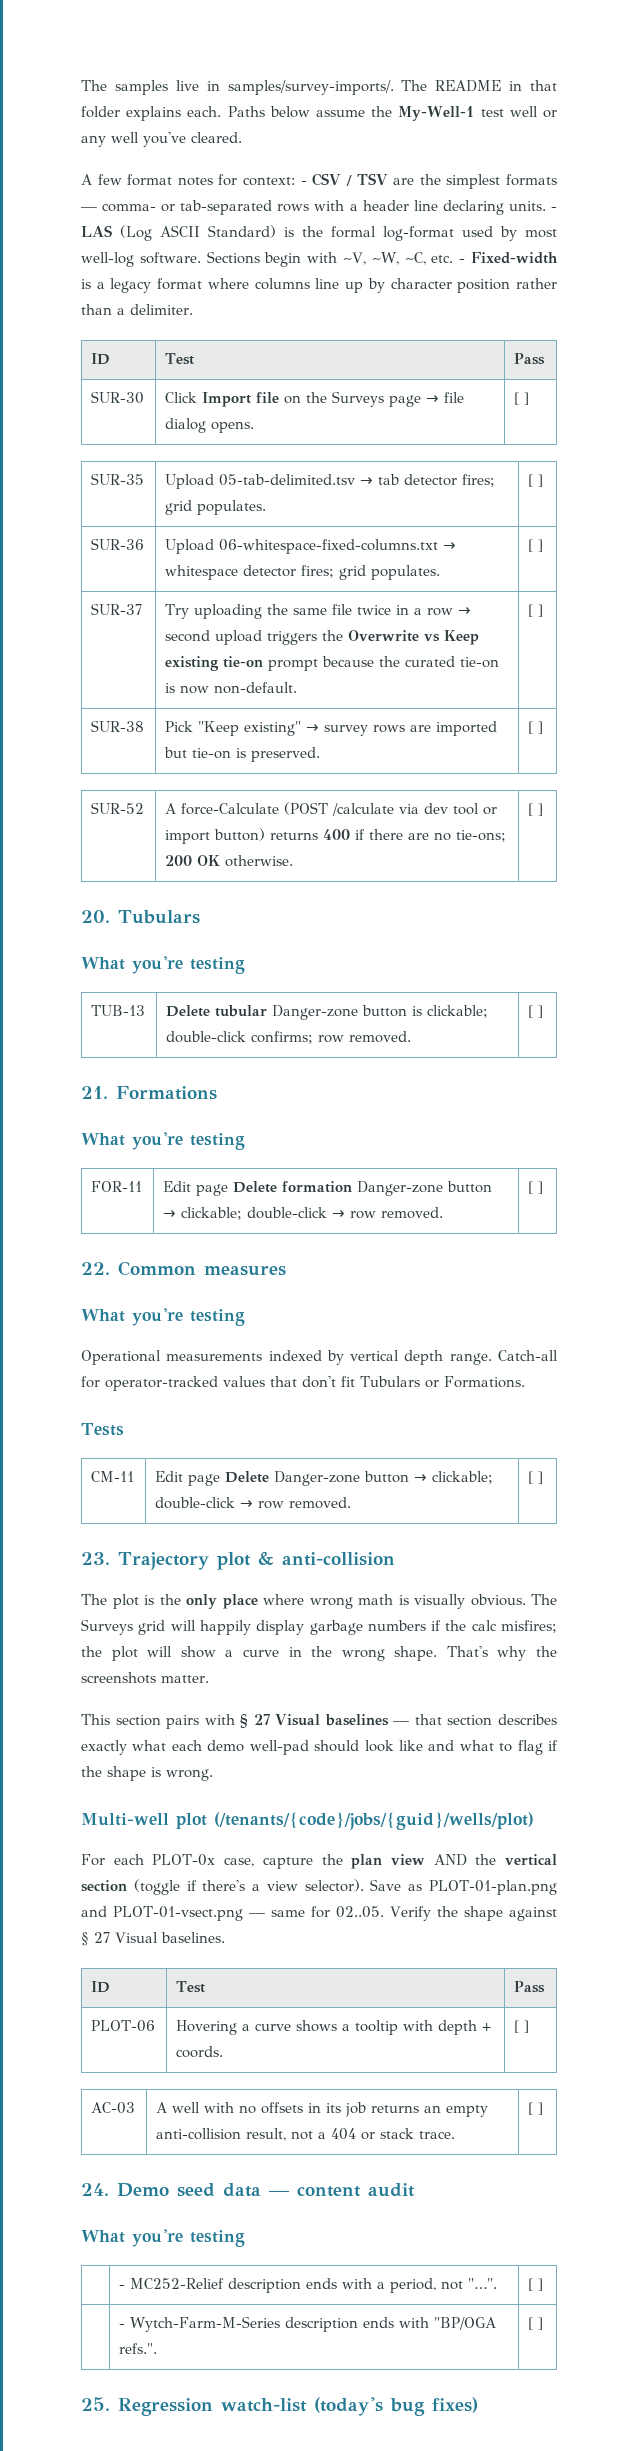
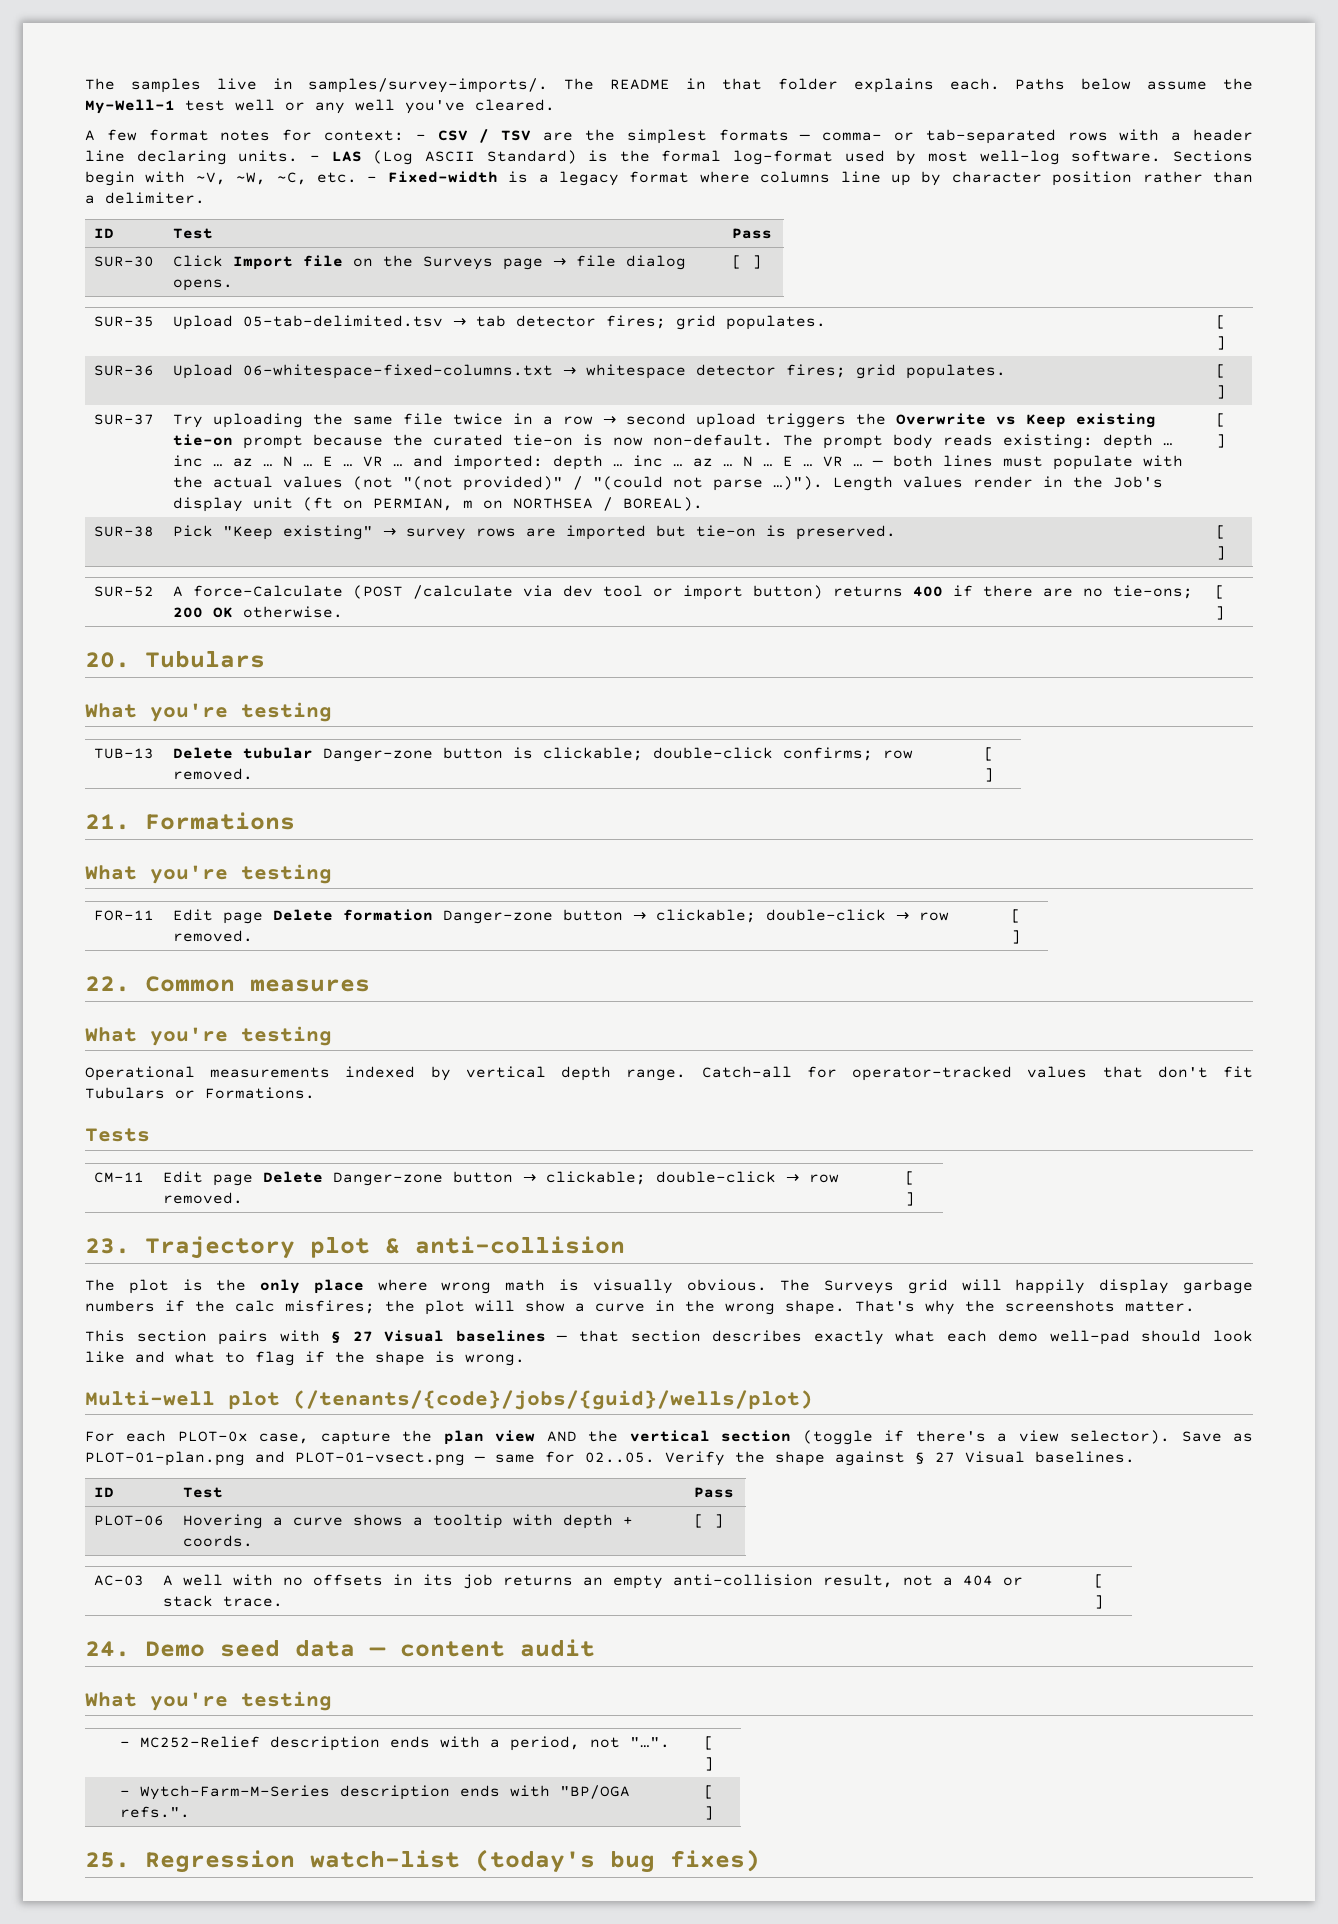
(298, 688) none -> [783,434,1174,449] [173,455,1184,470] [173,476,1164,491] [173,497,704,512] The prompt body reads existing: depth … inc … az … N … E … VR … and imported: depth … inc … az … N … E … VR … — both lines must populate with the actual values (not "(not provided)" / "(could not parse …)"). Length values render in the Job's display unit (ft on PERMIAN, m on NORTHSEA / BOREAL).

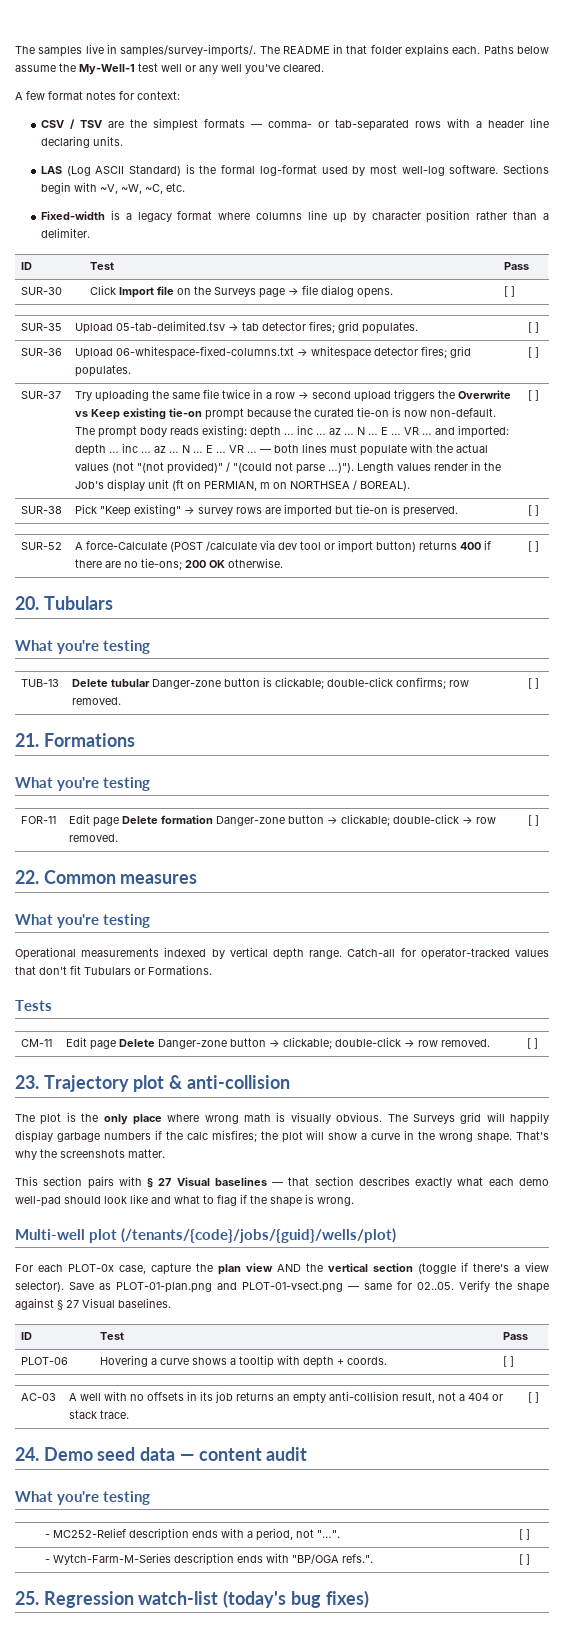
[415,134,426,140] - -> (180, 95) //
[309,155,320,161] - -> (124, 141) //
[367,176,378,182] - -> (186, 187) //

